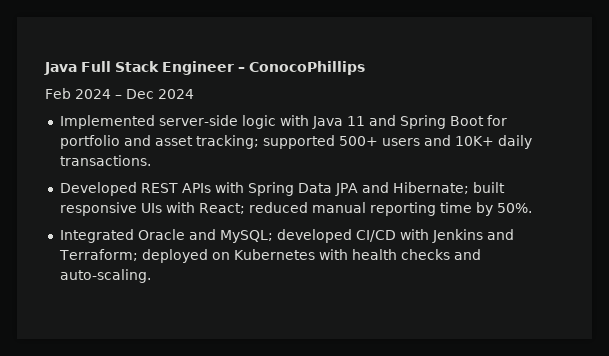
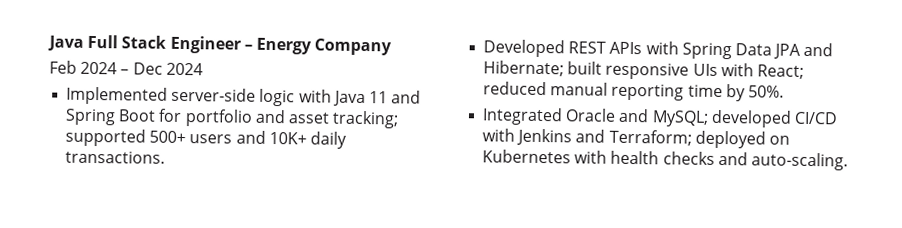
[249,61,365,75] ConocoPhillips -> [255,37,393,56] Energy Company

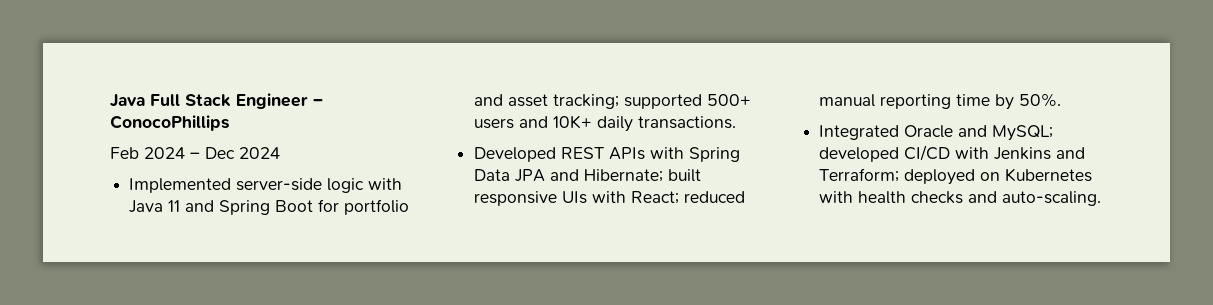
[255,37,393,56] Energy Company -> [110,115,229,131] ConocoPhillips

